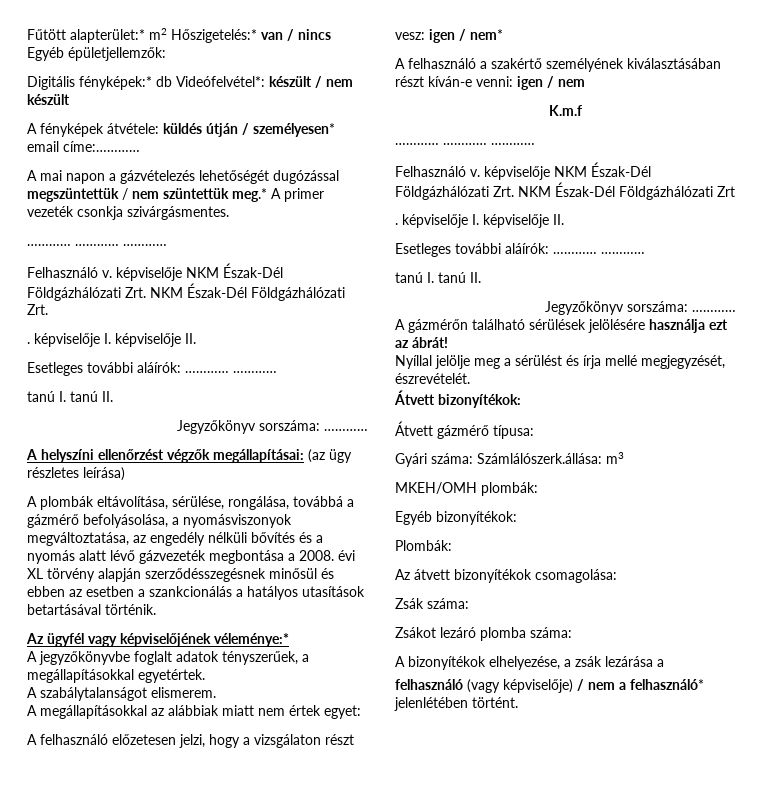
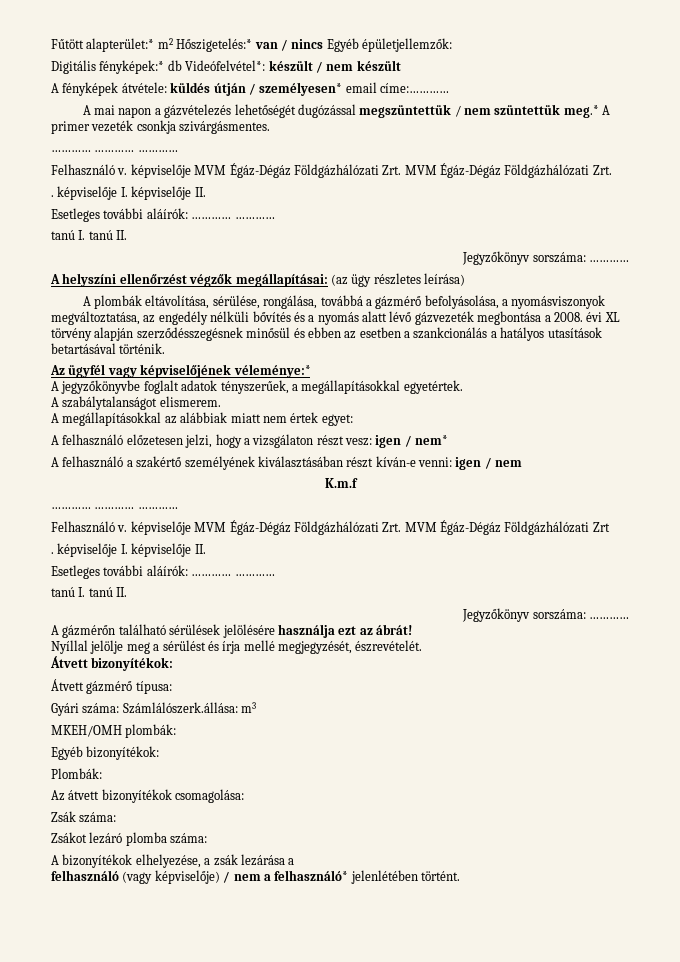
[186,263,283,278] [27,283,247,301] NKM Észak-Dél Földgázhálózati Zrt. NKM Észak-Dél -> [194,163,501,178] MVM Égáz-Dégáz Földgázhálózati Zrt. MVM Égáz-Dégáz
[554,162,651,177] [395,182,615,200] NKM Észak-Dél Földgázhálózati Zrt. NKM Észak-Dél -> [194,520,501,535] MVM Égáz-Dégáz Földgázhálózati Zrt. MVM Égáz-Dégáz

